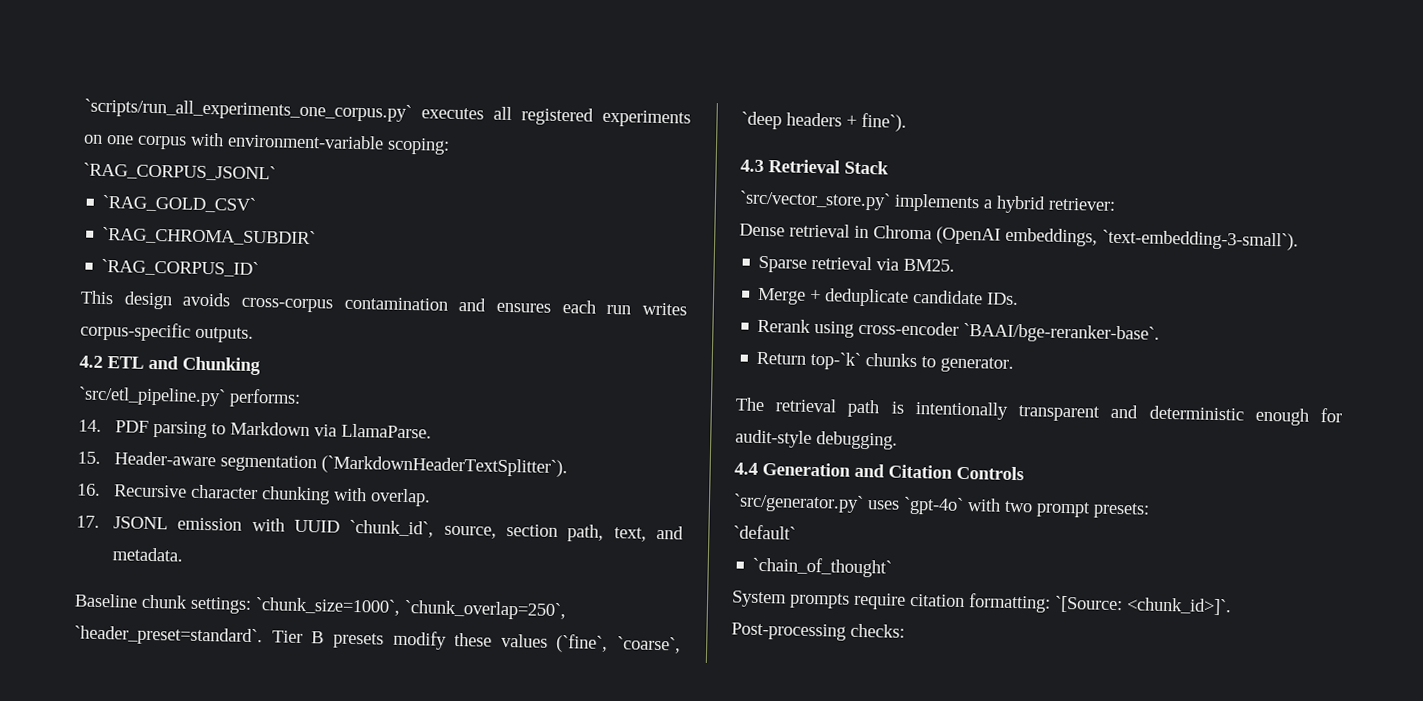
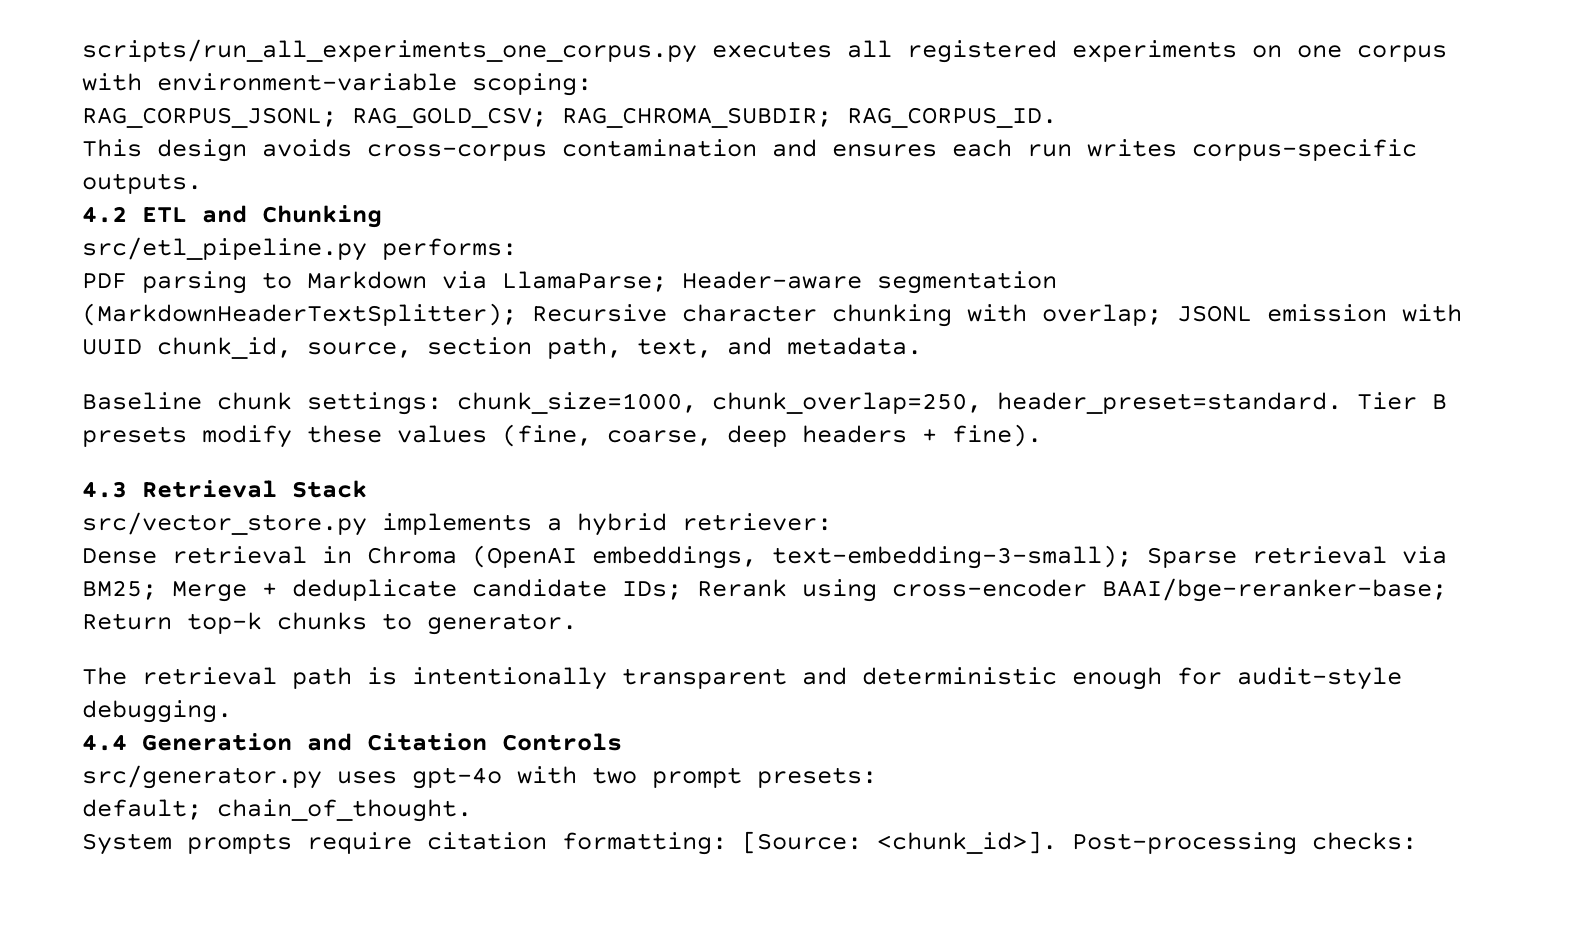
[84,98,412,123] `scripts/run_all_experiments_one_corpus.py` -> [82,39,697,63] scripts/run_all_experiments_one_corpus.py
[83,162,276,182] [102,194,257,214] [102,226,317,247] [101,258,260,278] `RAG_CORPUS_JSONL` // `RAG_GOLD_CSV` // `RAG_CHROMA_SUBDIR` // `RAG_CORPUS_ID` -> [82,107,1057,128] RAG_CORPUS_JSONL; RAG_GOLD_CSV; RAG_CHROMA_SUBDIR; RAG_CORPUS_ID.
[78,386,226,407] `src/etl_pipeline.py` -> [82,237,367,261] src/etl_pipeline.py
[78,419,102,432] 14. -> (517, 249) none
[340,423,432,439] [77,451,568,478] [77,483,101,496] LlamaParse. // 15. Header-aware segmentation (`MarkdownHeaderTextSplitter`). // 16. -> [502,271,1057,294] [82,303,517,326] LlamaParse; Header-aware segmentation (MarkdownHeaderTextSplitter);
[369,488,431,507] [76,515,100,528] overlap. // 17. -> [1042,304,1162,326] overlap;
[349,519,435,538] `chunk_id`, -> [157,337,292,359] chunk_id,
[255,597,566,621] [74,625,263,647] `chunk_size=1000`, `chunk_overlap=250`, `header_preset=standard`. -> [457,392,1342,414] chunk_size=1000, chunk_overlap=250, header_preset=standard.
[556,633,681,654] [741,111,782,130] (`fine`, `coarse`, `deep -> [502,424,787,447] (fine, coarse, deep
[861,112,907,132] fine`). -> [952,424,1042,447] fine).
[739,190,891,211] `src/vector_store.py` -> [82,512,367,536] src/vector_store.py
[1102,229,1299,251] `text-embedding-3-small`). // -> [772,545,1132,569] text-embedding-3-small);
[903,258,956,272] BM25. // -> [82,580,157,600] BM25;
[986,292,1020,306] IDs. // -> [622,581,682,600] IDs;
[963,322,1161,344] [756,351,862,370] `BAAI/bge-reranker-base`. // Return top-`k` -> [1102,578,1447,602] [82,612,262,634] BAAI/bge-reranker-base; Return top-k
[733,493,964,515] `src/generator.py` uses `gpt-4o` -> [82,765,502,789] src/generator.py uses gpt-4o
[733,524,796,540] [752,556,893,578] `default` // `chain_of_thought` -> [82,799,472,822] default; chain_of_thought.
[1054,595,1232,616] `[Source: <chunk_id>]`. -> [742,831,1057,854] [Source: <chunk_id>].

